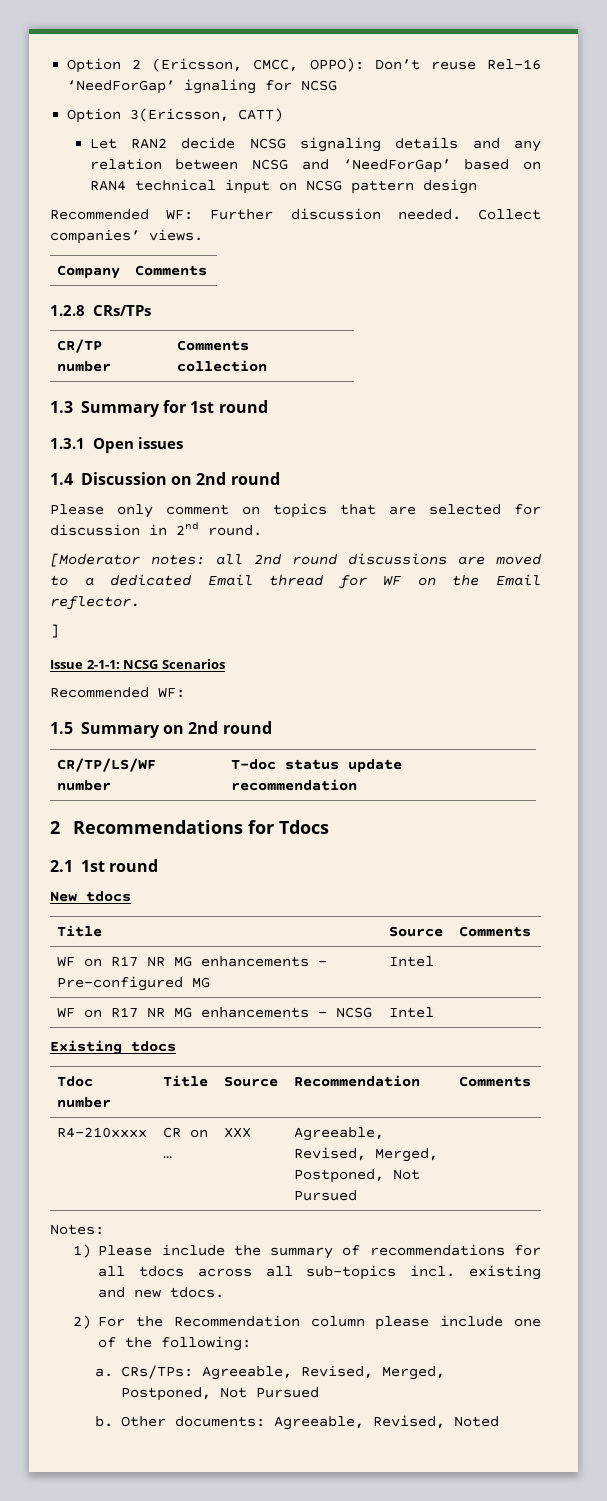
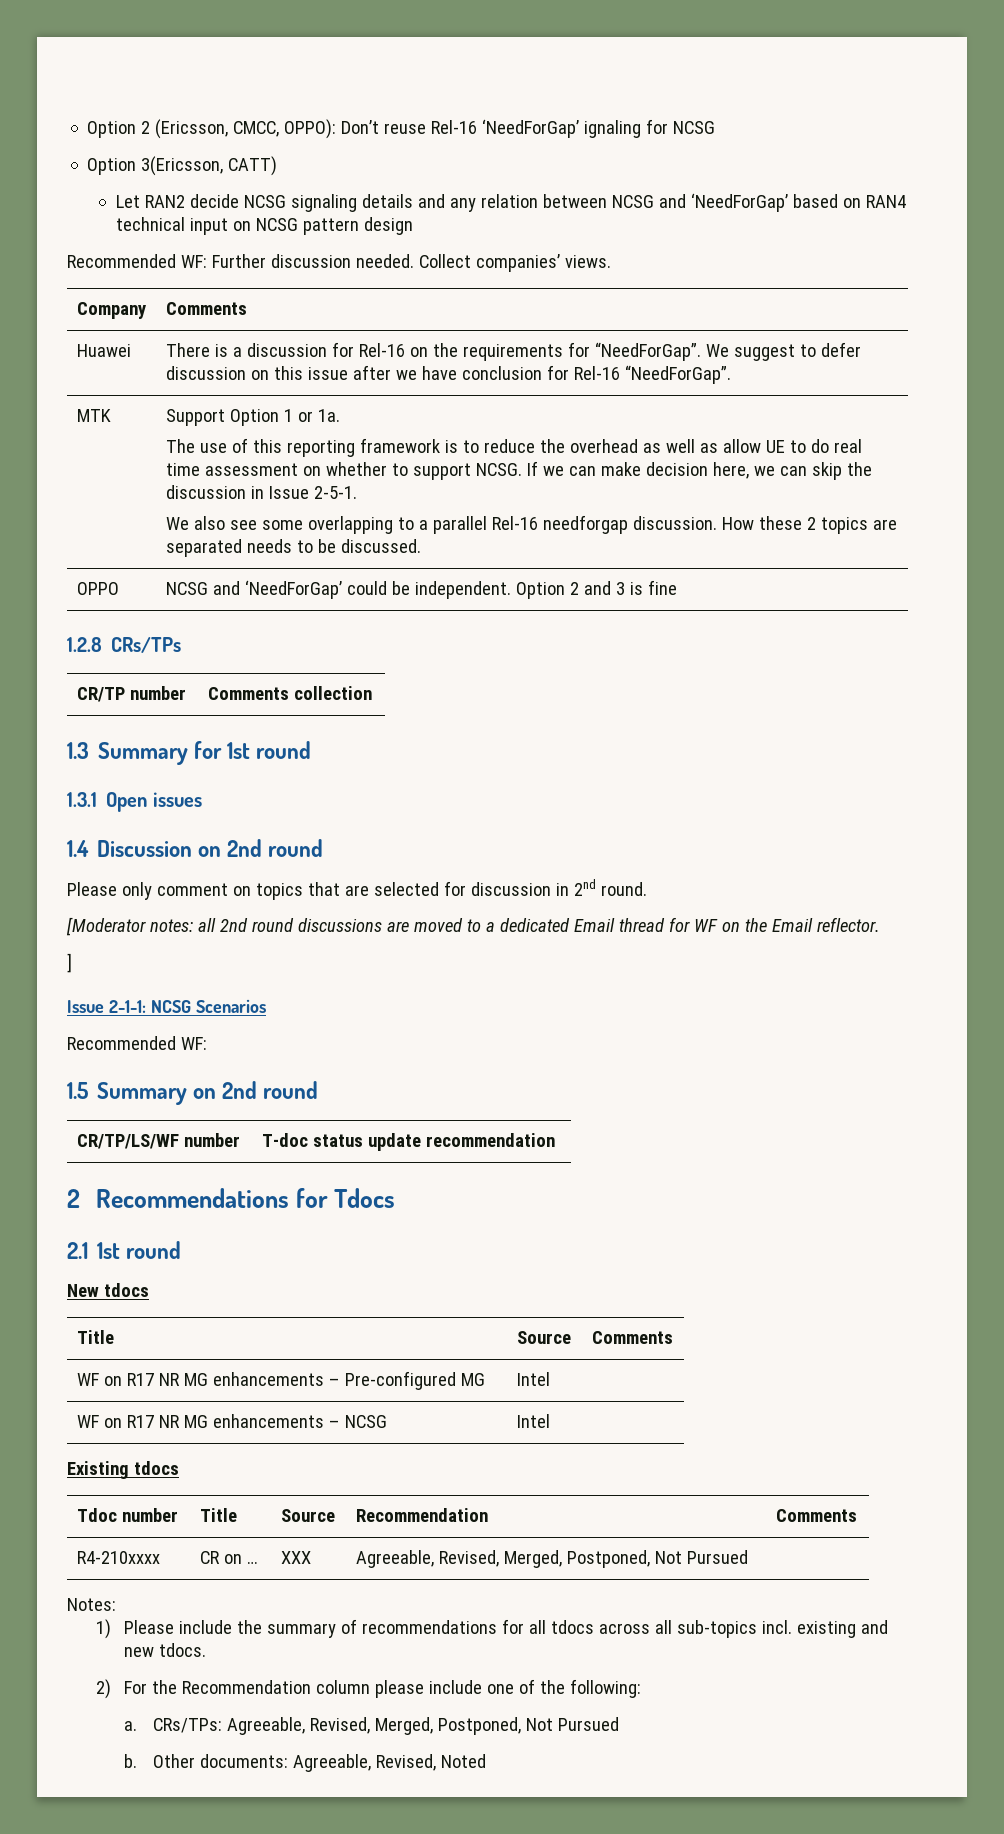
(208, 270) none -> [76,344,131,357] [165,342,861,361] [165,365,731,384] [76,409,111,422] [165,409,340,426] [165,438,862,457] [165,461,872,480] [165,485,357,499] [165,515,897,534] [165,539,421,557] [76,582,119,595] [165,580,677,599] // Huawei | There is a discussion for Rel-16 on the requirements for “NeedForGap”. We suggest to defer discussion on this issue after we have conclusion for Rel-16 “NeedForGap”. // MTK | Support Option 1 or 1a. // The use of this reporting framework is to reduce the overhead as well as allow UE to do real time assessment on whether to support NCSG. If we can make decision here, we can skip the discussion in Issue 2-5-1. // We also see some overlapping to a parallel Rel-16 needforgap discussion. How these 2 topics are separated needs to be discussed. // OPPO | NCSG and ‘NeedForGap’ could be independent. Option 2 and 3 is fine

